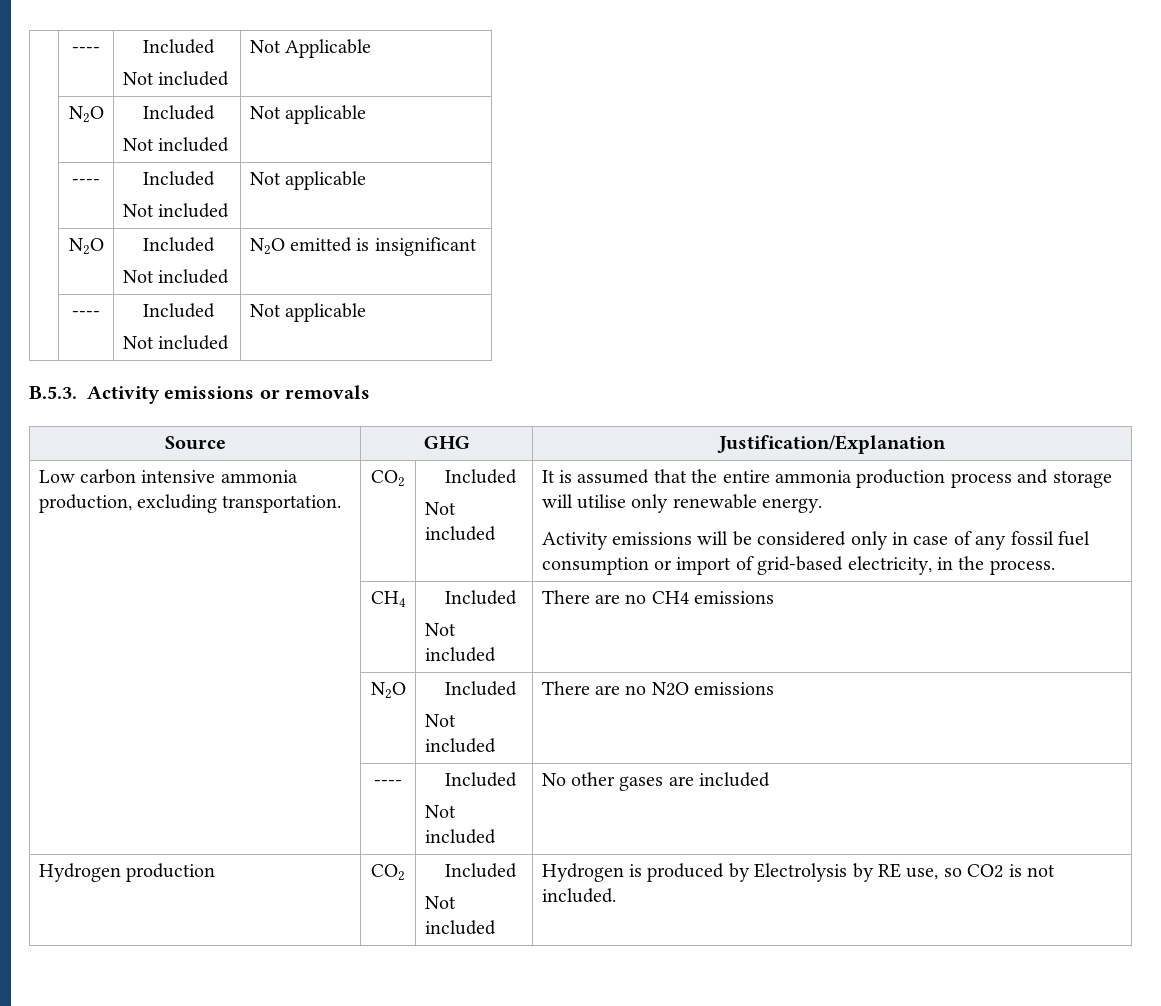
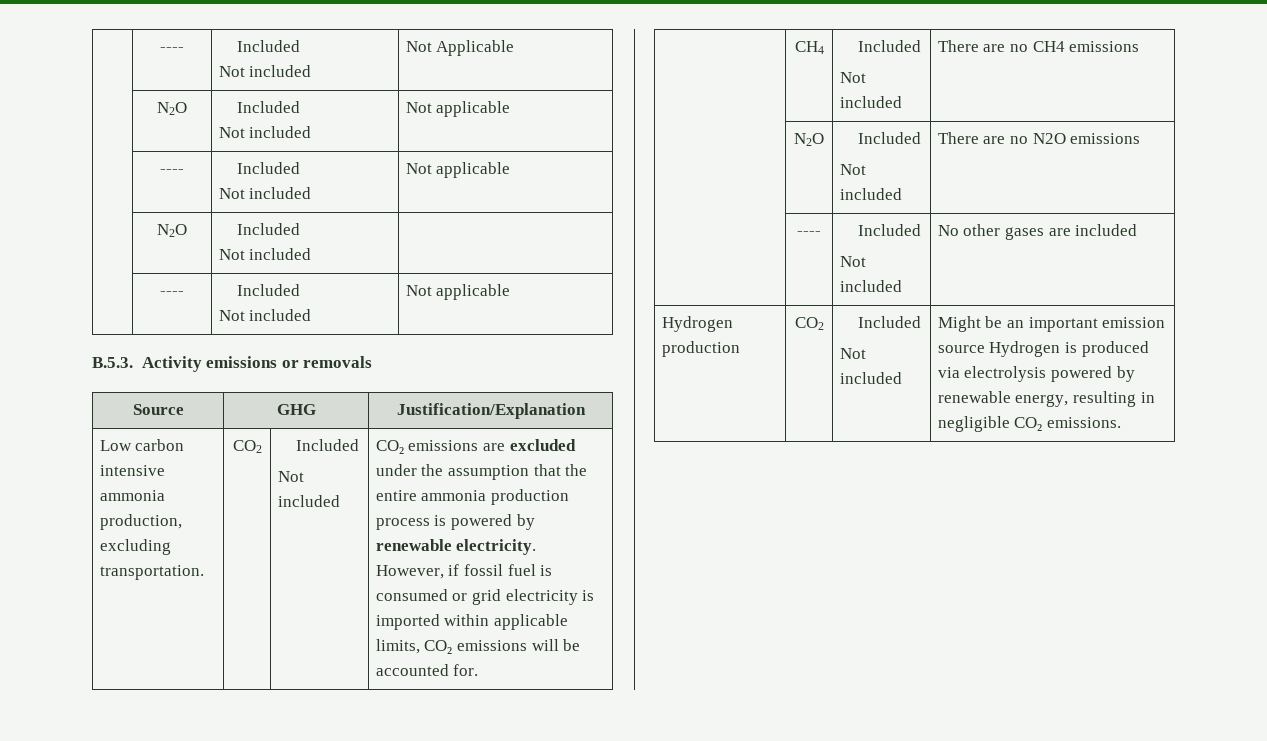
[249,237,477,256] N2O emitted is insignificant -> (312, 254) none
[541,469,650,484] It is assumed -> [375,439,576,454] [375,464,530,480] CO₂ emissions are excluded under the assumption
[1017,469,1112,488] [541,494,823,513] [541,531,1091,550] [541,556,1055,575] and storage will utilise only renewable energy. // Activity emissions will be considered only in case of any fossil fuel consumption or import of grid-based electricity, in the process. -> [434,514,535,530] [375,539,537,555] [375,564,553,579] [375,589,595,605] [375,614,569,630] [375,639,581,654] [375,664,479,676] is powered by renewable electricity. However, if fossil fuel is consumed or grid electricity is imported within applicable limits, CO₂ emissions will be accounted for.
[541,863,1056,882] [541,888,616,903] Hydrogen is produced by Electrolysis by RE use, so CO2 is not included. -> [937,316,1166,332] [937,341,1149,357] [937,366,1135,382] [937,391,1155,407] [937,416,1122,432] Might be an important emission source Hydrogen is produced via electrolysis powered by renewable energy, resulting in negligible CO₂ emissions.

